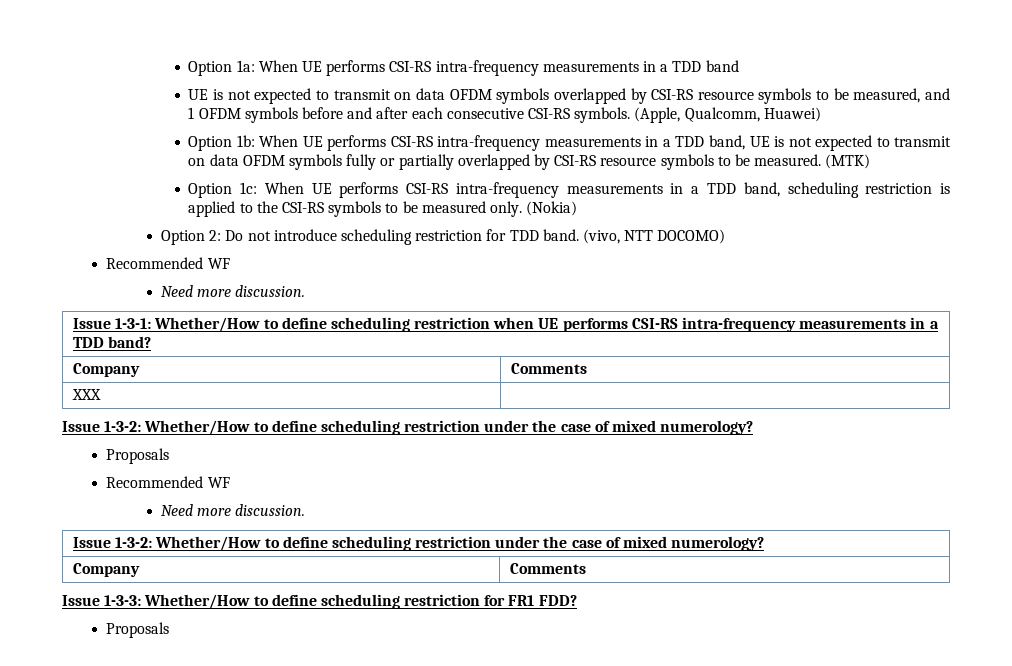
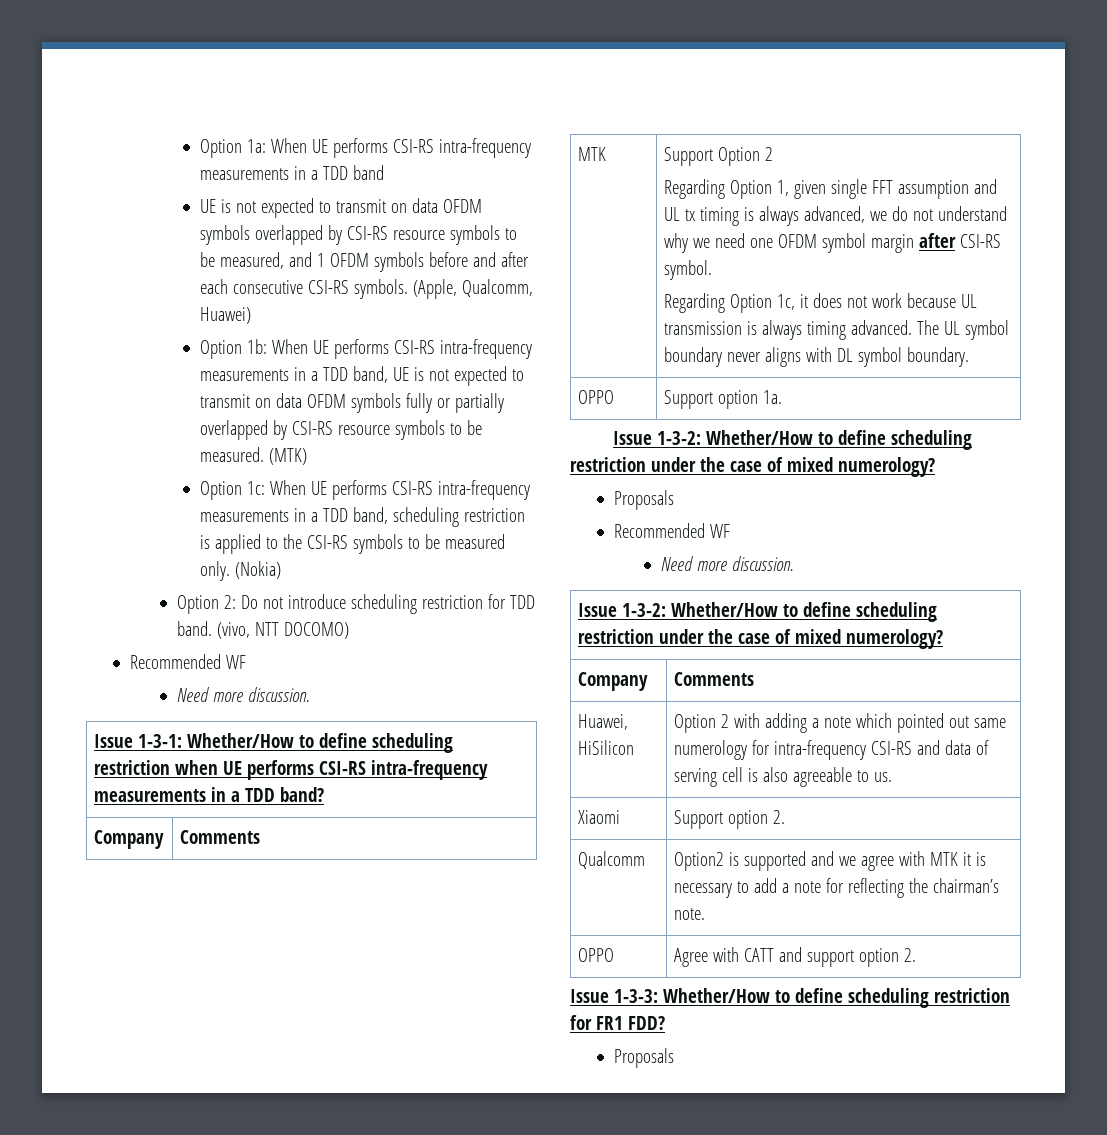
[72,389,102,400] XXX | -> [578,147,607,161] [664,147,774,166] [664,179,998,199] [664,206,1008,226] [664,233,1002,253] [664,260,713,280] [664,293,978,313] [664,320,1010,340] [664,347,970,367] [578,390,615,404] [664,390,783,409] MTK | Support Option 2 // Regarding Option 1, given single FFT assumption and UL tx timing is always advanced, we do not understand why we need one OFDM symbol margin after CSI-RS symbol. // Regarding Option 1c, it does not work because UL transmission is always timing advanced. The UL symbol boundary never aligns with DL symbol boundary. // OPPO | Support option 1a.
(587, 568) none -> [578,714,629,730] [578,740,635,755] [674,713,1007,733] [674,740,990,760] [674,767,893,787] [578,810,621,824] [674,810,786,829] [578,851,646,869] [674,851,987,871] [674,878,1000,898] [674,908,706,920] [578,948,615,962] [674,947,917,967] // Huawei, HiSilicon | Option 2 with adding a note which pointed out same numerology for intra-frequency CSI-RS and data of serving cell is also agreeable to us. // Xiaomi | Support option 2. // Qualcomm | Option2 is supported and we agree with MTK it is necessary to add a note for reflecting the chairman’s note. // OPPO | Agree with CATT and support option 2.

